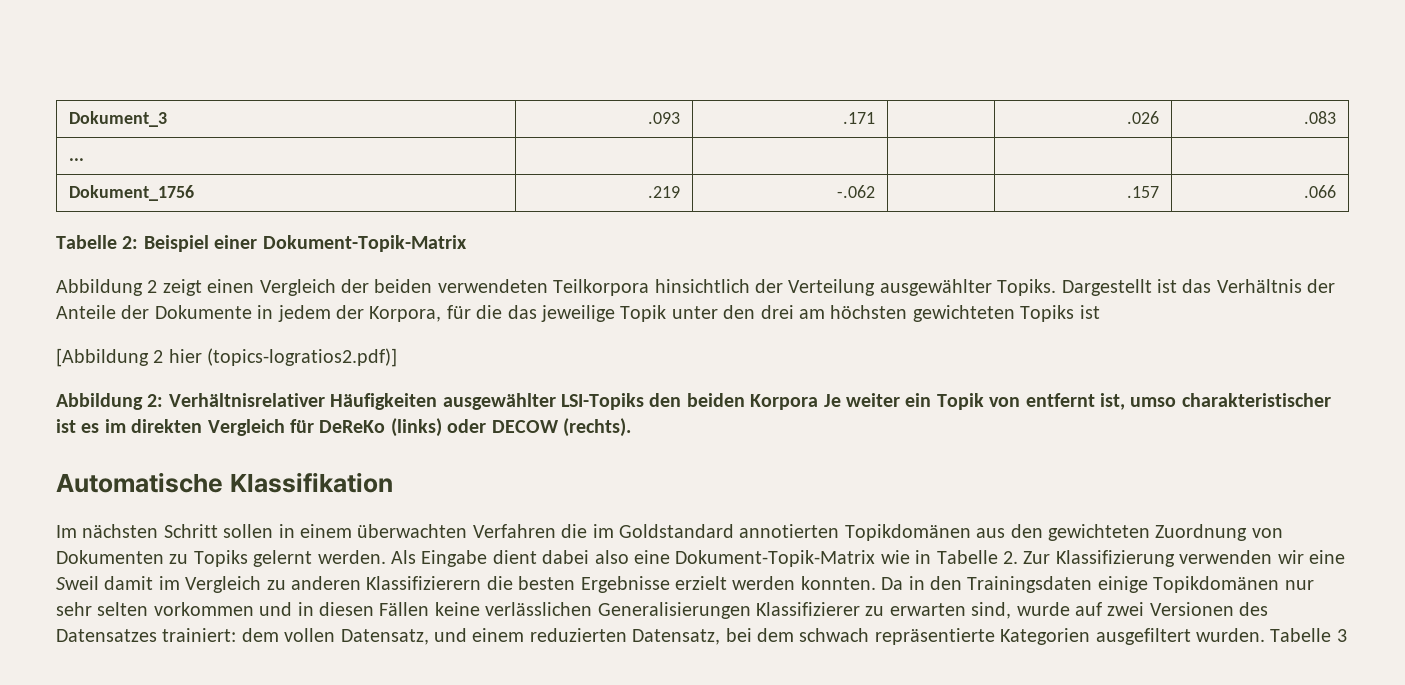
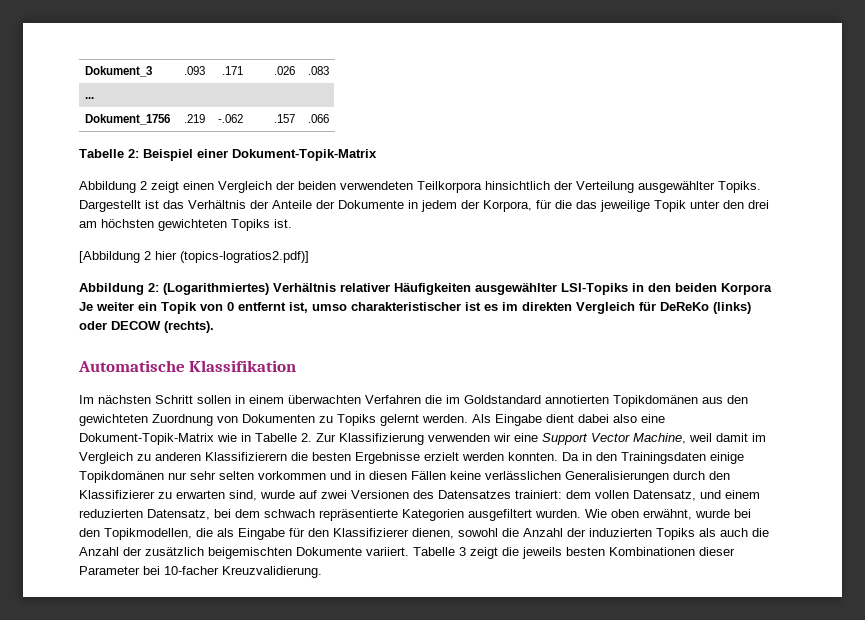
[1079,305,1100,319] ist -> [274,219,292,228] ist.
[168,393,325,407] Verhältnisrelativer -> [163,282,390,295] (Logarithmiertes) Verhältnis relativer
(644, 401) none -> [632,283,644,292] in
(1021, 402) none -> [227,302,234,311] 0
[56,576,99,590] Sweil -> [542,433,712,445] Support Vector Machine, weil
(751, 610) none -> [673,471,730,480] durch den
[1270,628,1347,642] Tabelle 3 -> [585,509,751,520] [79,528,769,540] [79,547,735,559] [79,566,322,578] Wie oben erwähnt, wurde bei den Topikmodellen, die als Eingabe für den Klassifizierer dienen, sowohl die Anzahl der induzierten Topiks als auch die Anzahl der zusätzlich beigemischten Dokumente variiert. Tabelle 3 zeigt die jeweils besten Kombinationen dieser Parameter bei 10-facher Kreuzvalidierung.

